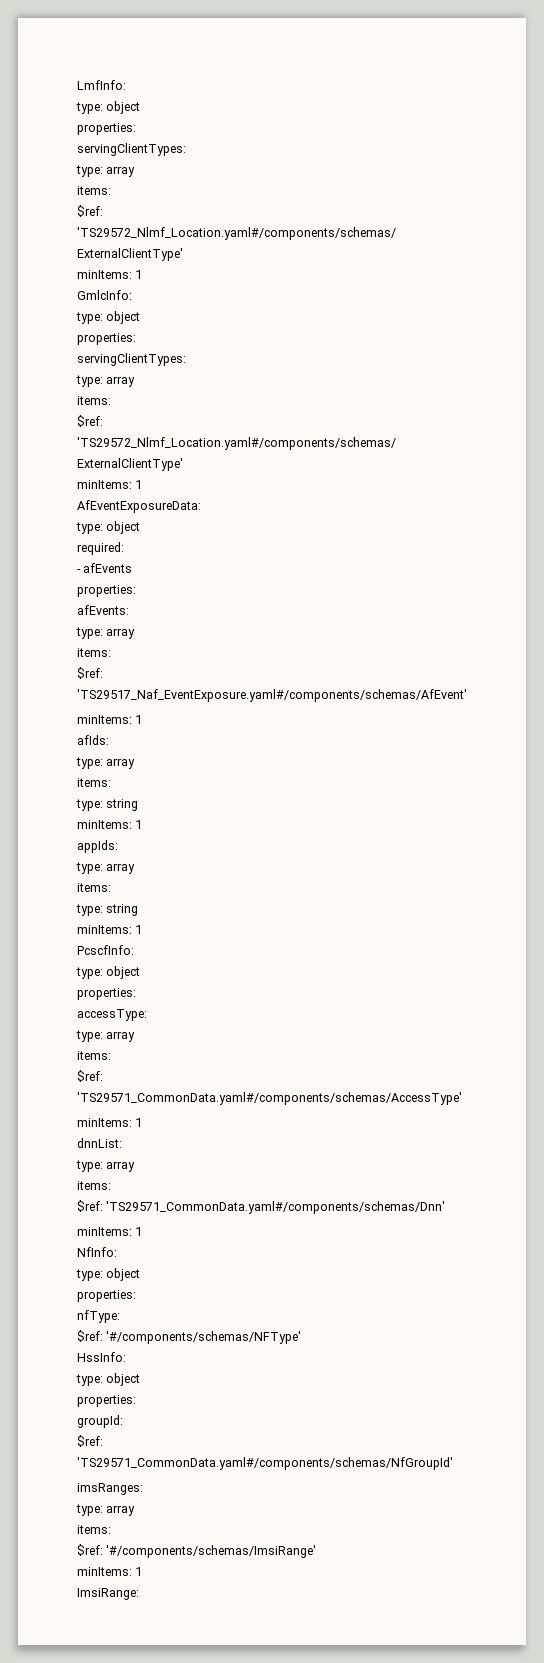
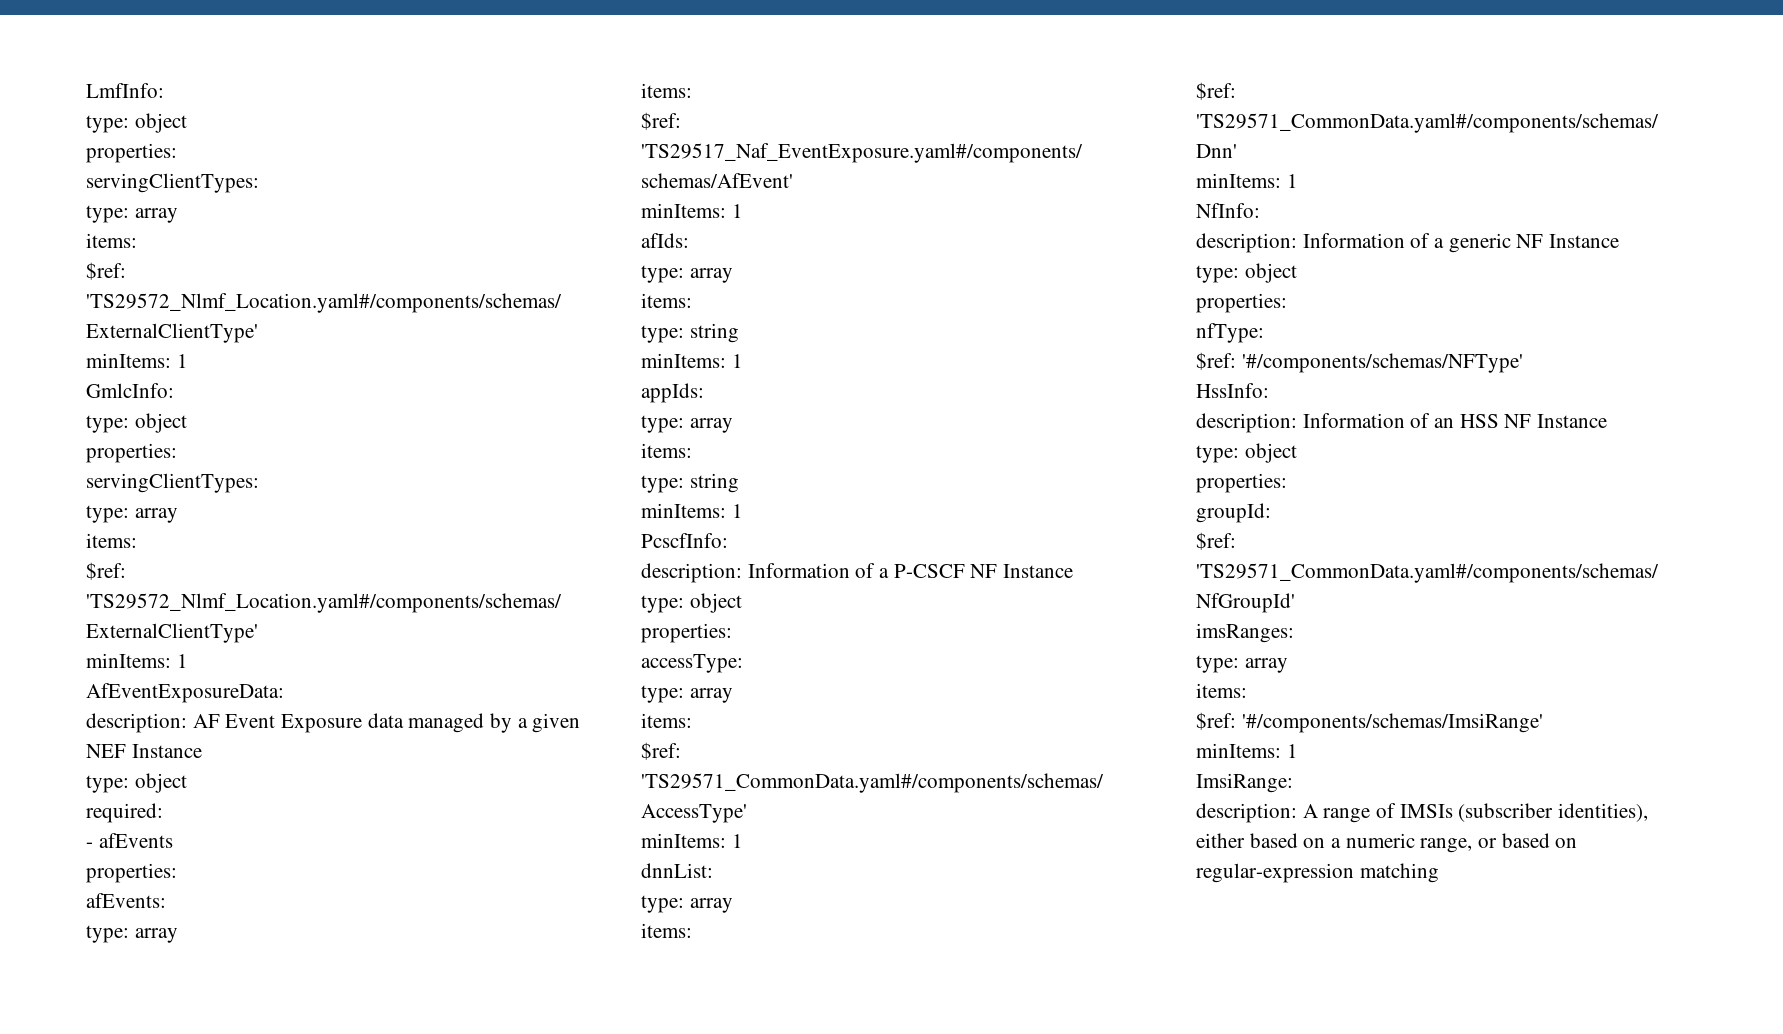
(201, 506) none -> [86,713,581,733] [86,744,202,758] // description: AF Event Exposure data managed by a given NEF Instance
(134, 950) none -> [641,563,1074,583] // description: Information of a P-CSCF NF Instance
(117, 1252) none -> [1196,233,1620,253] // description: Information of a generic NF Instance
(126, 1357) none -> [1196,413,1608,433] // description: Information of an HSS NF Instance
(139, 1594) none -> [1196,803,1649,823] [1196,833,1578,853] [1196,863,1439,883] // description: A range of IMSIs (subscriber identities), either based on a numeric range, or based on regular-expression matching

